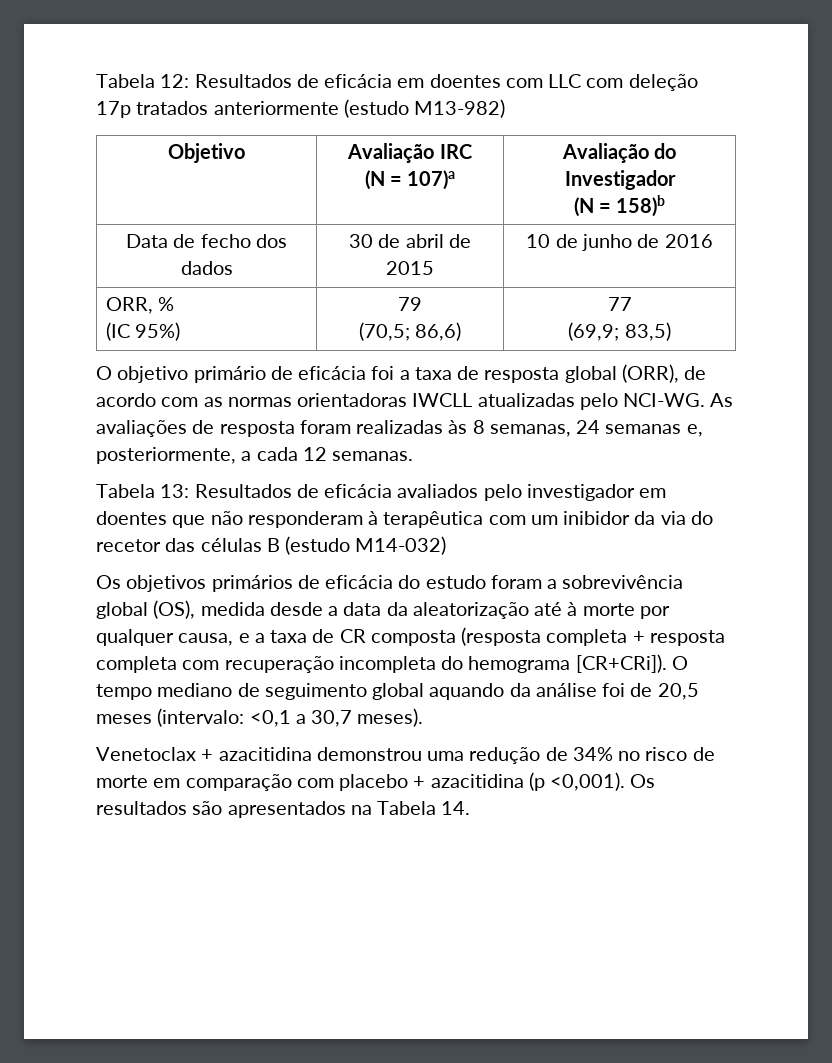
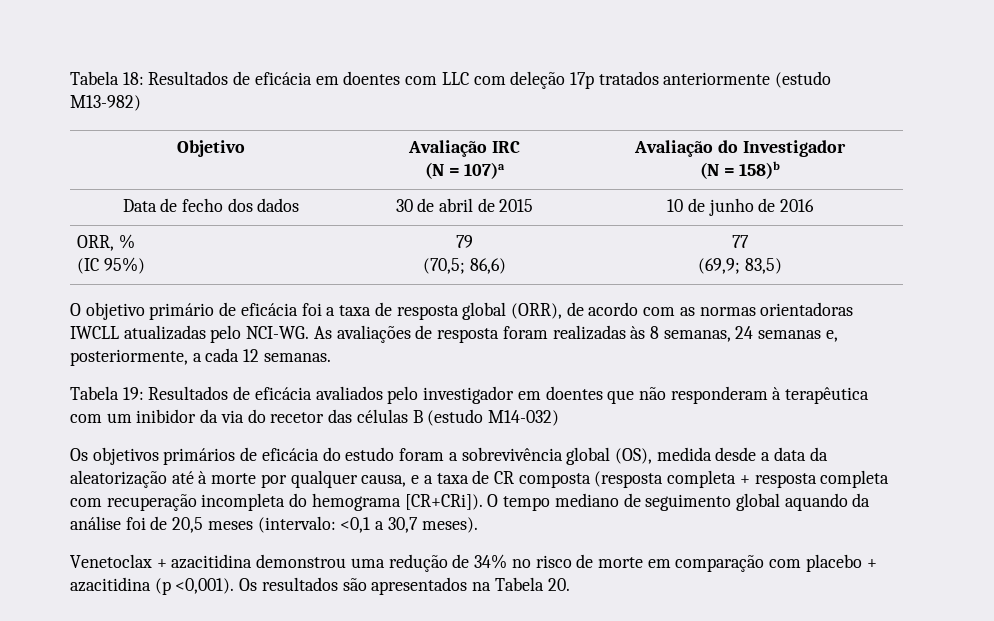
[96,74,190,88] Tabela 12: -> [70,71,144,85] Tabela 18:
[160,484,190,498] 13: -> [122,387,144,400] 19:
[441,801,471,815] 14. -> [547,578,570,591] 20.

